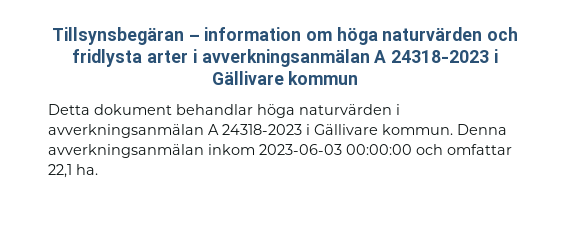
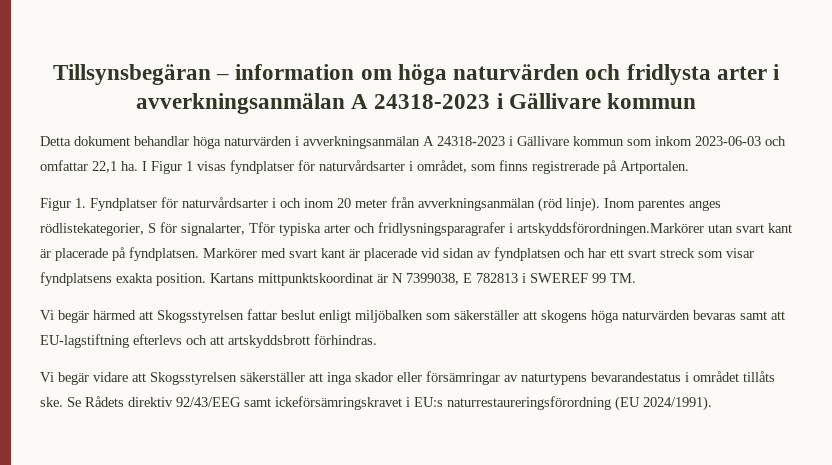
[382,124,507,135] [48,144,204,158] kommun. Denna avverkningsanmälan -> [573,136,652,146] kommun som
[346,144,412,155] 00:00:00 -> (761, 141) none
(98, 169) none -> [142,160,689,174] [40,197,721,212] [40,222,792,236] [40,247,754,261] [40,272,636,286] [40,309,785,323] [40,334,377,348] [40,371,775,385] [40,396,712,411] I Figur 1 visas fyndplatser för naturvårdsarter i området, som finns registrerade på Artportalen. // Figur 1. Fyndplatser för naturvårdsarter i och inom 20 meter från avverkningsanmälan (röd linje). Inom parentes anges rödlistekategorier, S för signalarter, Tför typiska arter och fridlysningsparagrafer i artskyddsförordningen.Markörer utan svart kant är placerade på fyndplatsen. Markörer med svart kant är placerade vid sidan av fyndplatsen och har ett svart streck som visar fyndplatsens exakta position. Kartans mittpunktskoordinat är N 7399038, E 782813 i SWEREF 99 TM. // Vi begär härmed att Skogsstyrelsen fattar beslut enligt miljöbalken som säkerställer att skogens höga naturvärden bevaras samt att EU-lagstiftning efterlevs och att artskyddsbrott förhindras. // Vi begär vidare att Skogsstyrelsen säkerställer att inga skador eller försämringar av naturtypens bevarandestatus i området tillåts ske. Se Rådets direktiv 92/43/EEG samt ickeförsämringskravet i EU:s naturrestaureringsförordning (EU 2024/1991).

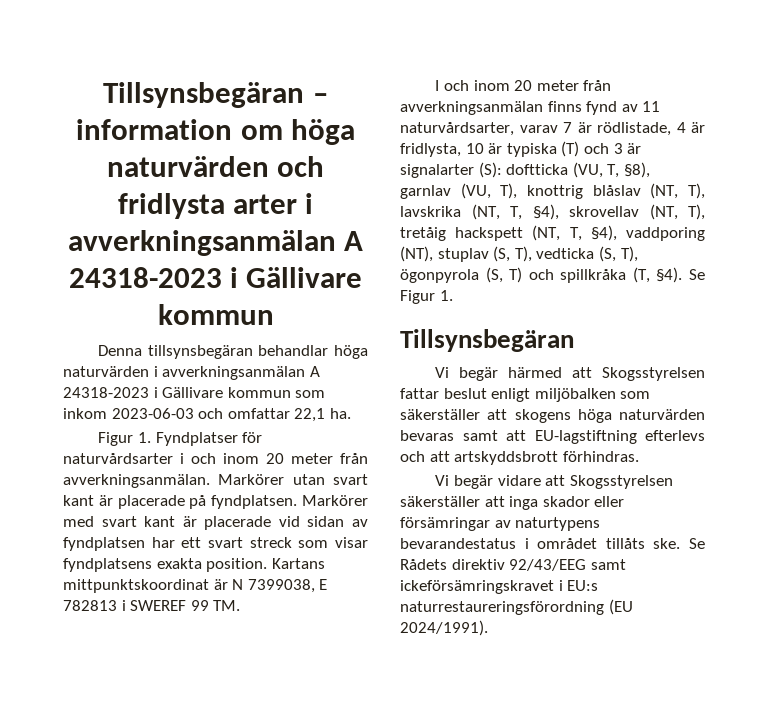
[40,136,130,146] Detta dokument -> [98,345,253,359] Denna tillsynsbegäran
[142,160,689,174] I Figur 1 visas fyndplatser för naturvårdsarter i området, som finns registrerade på Artportalen. -> (351, 413) none
[418,197,721,212] [40,222,704,236] avverkningsanmälan (röd linje). Inom parentes anges rödlistekategorier, S för signalarter, Tför typiska arter och fridlysningsparagrafer i artskyddsförordningen.Markörer -> [63,474,285,488] avverkningsanmälan. Markörer
[564,248,585,258] och -> (145, 544) none
(636, 278) none -> [435,80,612,91] [400,101,661,115] [400,122,705,136] [400,141,642,157] [400,162,650,178] [400,183,705,199] [400,204,705,220] [400,225,705,241] [400,246,638,262] [400,267,705,283] [400,290,453,304] [400,329,574,352] // I och inom 20 meter från avverkningsanmälan finns fynd av 11 naturvårdsarter, varav 7 är rödlistade, 4 är fridlysta, 10 är typiska (T) och 3 är signalarter (S): doftticka (VU, T, §8), garnlav (VU, T), knottrig blåslav (NT, T), lavskrika (NT, T, §4), skrovellav (NT, T), tretåig hackspett (NT, T, §4), vaddporing (NT), stuplav (S, T), vedticka (S, T), ögonpyrola (S, T) och spillkråka (T, §4). Se Figur 1. // Tillsynsbegäran

